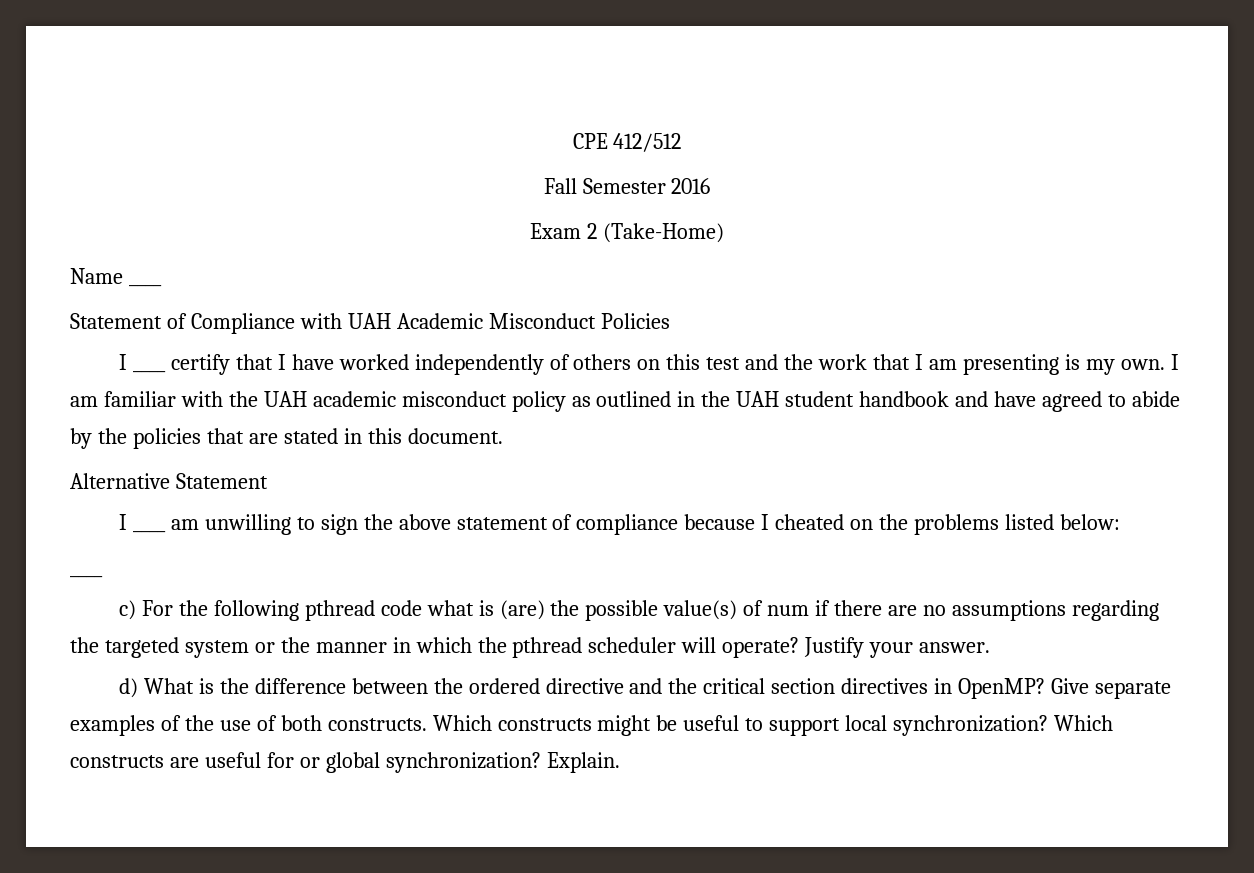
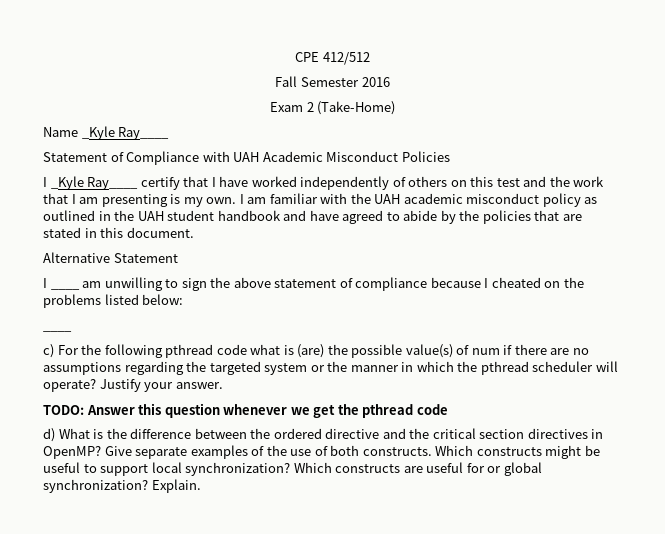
[128,284,162,287] ____ -> [81,126,170,140] _Kyle Ray____
[132,370,166,373] ____ -> [50,176,139,190] _Kyle Ray____
(991, 647) none -> [43,403,448,418] // TODO: Answer this question whenever we get the pthread code

